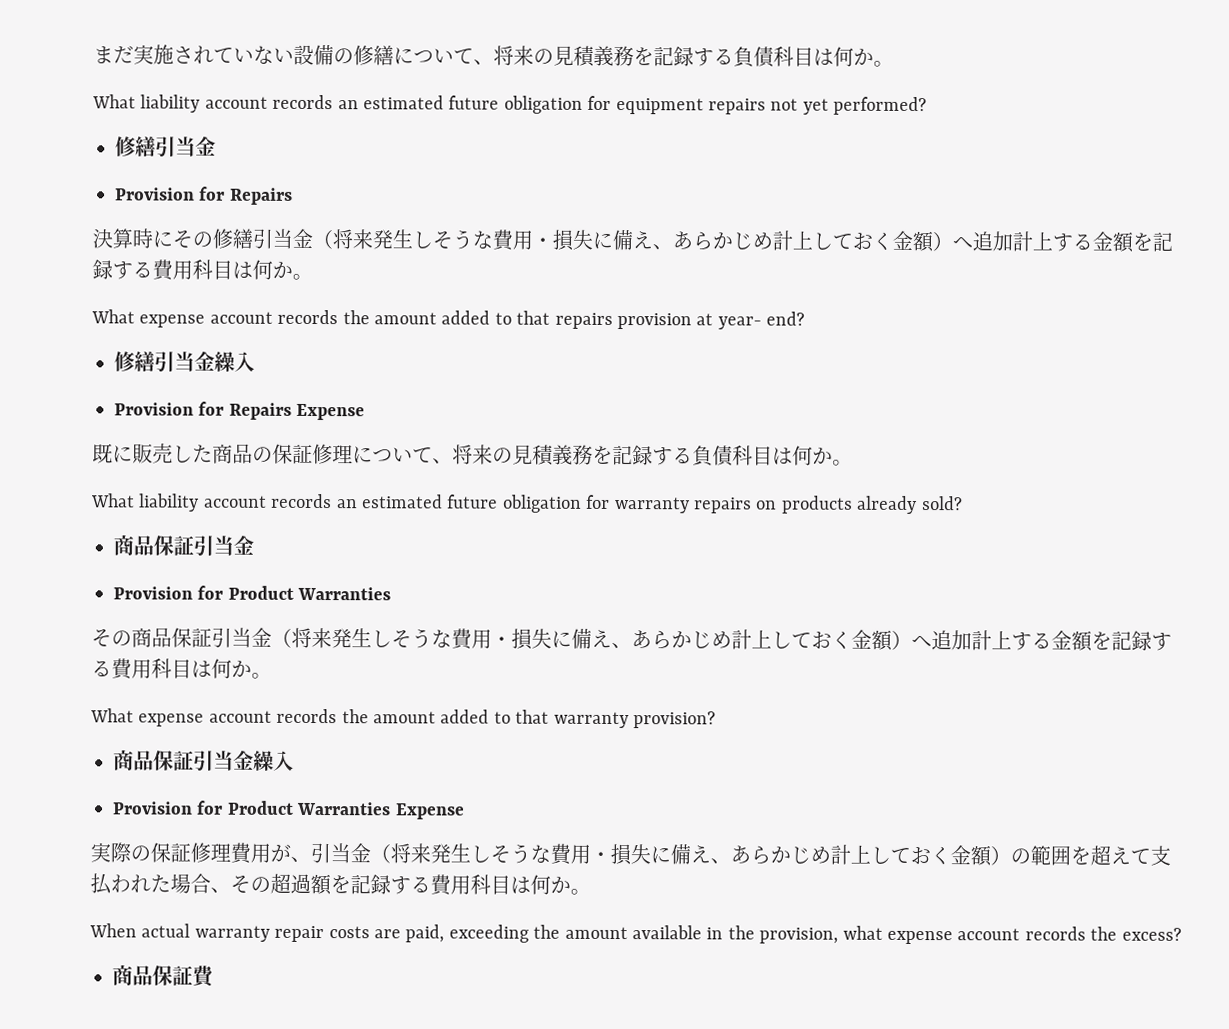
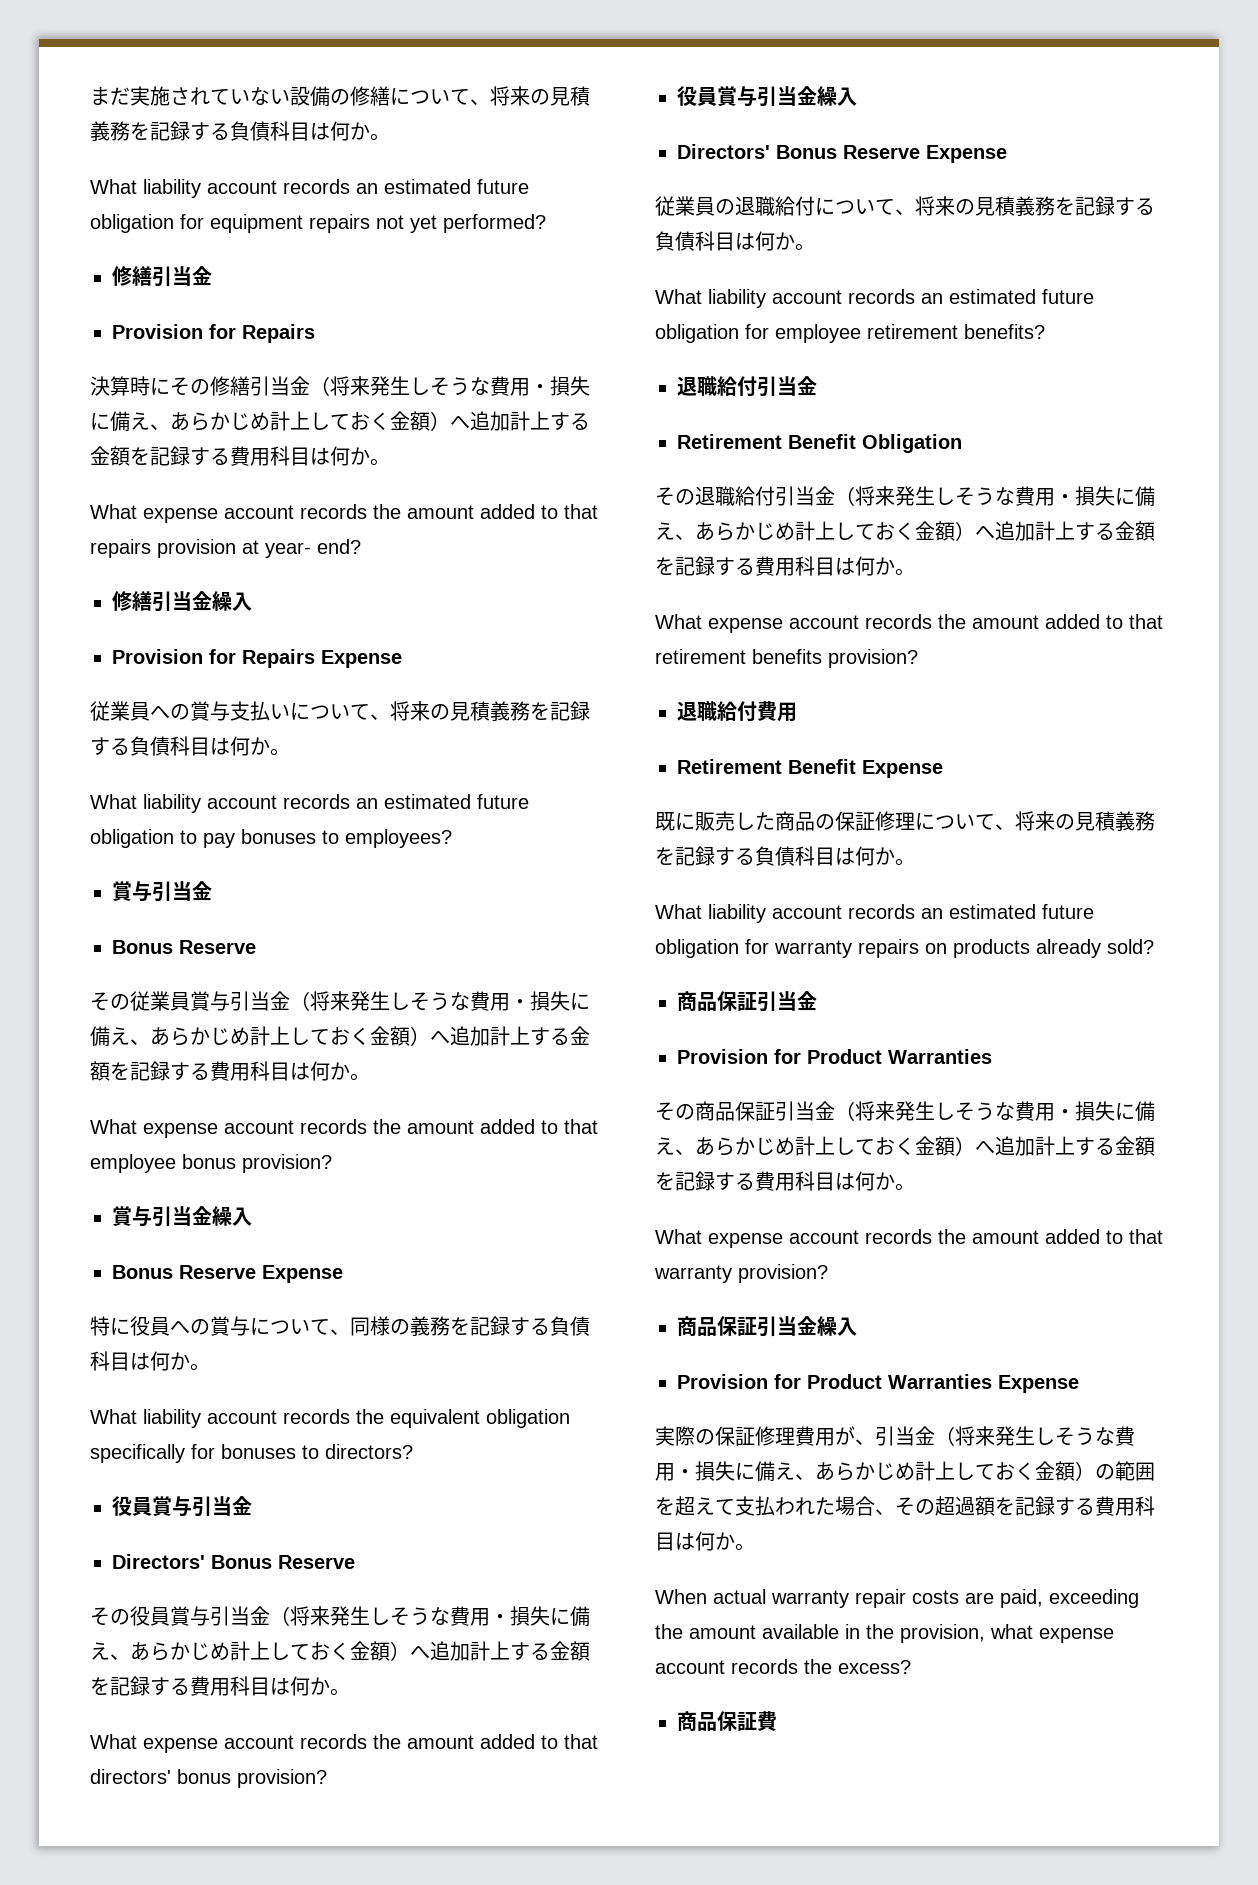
(366, 412) none -> [90,701,590,721] [90,736,290,756] [90,794,529,813] [90,829,452,848] [112,881,212,902] [112,940,256,954] [90,991,590,1011] [90,1026,590,1047] [90,1061,370,1081] [90,1119,598,1138] [90,1154,332,1173] [112,1206,252,1227] [112,1265,343,1283] [90,1316,590,1336] [90,1351,210,1371] [90,1409,570,1428] [90,1444,413,1463] [112,1496,252,1517] [112,1554,355,1569] [90,1606,590,1627] [90,1641,590,1661] [90,1676,350,1696] [90,1734,598,1753] [90,1769,327,1788] [677,86,857,107] [677,144,1007,163] [655,196,1155,216] [655,231,815,251] [655,289,1094,308] [655,324,1045,343] [677,376,817,397] [677,434,962,453] [655,486,1155,507] [655,521,1155,541] [655,556,915,576] [655,614,1163,633] [655,649,918,668] [677,701,797,722] [677,759,943,778] // 従業員への賞与支払いについて、将来の見積義務を記録する負債科目は何か。 // What liability account records an estimated future obligation to pay bonuses to employees? // 賞与引当金 // Bonus Reserve // その従業員賞与引当金（将来発生しそうな費用・損失に備え、あらかじめ計上しておく金額）へ追加計上する金額を記録する費用科目は何か。 // What expense account records the amount added to that employee bonus provision? // 賞与引当金繰入 // Bonus Reserve Expense // 特に役員への賞与について、同様の義務を記録する負債科目は何か。 // What liability account records the equivalent obligation specifically for bonuses to directors? // 役員賞与引当金 // Directors' Bonus Reserve // その役員賞与引当金（将来発生しそうな費用・損失に備え、あらかじめ計上しておく金額）へ追加計上する金額を記録する費用科目は何か。 // What expense account records the amount added to that directors' bonus provision? // 役員賞与引当金繰入 // Directors' Bonus Reserve Expense // 従業員の退職給付について、将来の見積義務を記録する負債科目は何か。 // What liability account records an estimated future obligation for employee retirement benefits? // 退職給付引当金 // Retirement Benefit Obligation // その退職給付引当金（将来発生しそうな費用・損失に備え、あらかじめ計上しておく金額）へ追加計上する金額を記録する費用科目は何か。 // What expense account records the amount added to that retirement benefits provision? // 退職給付費用 // Retirement Benefit Expense

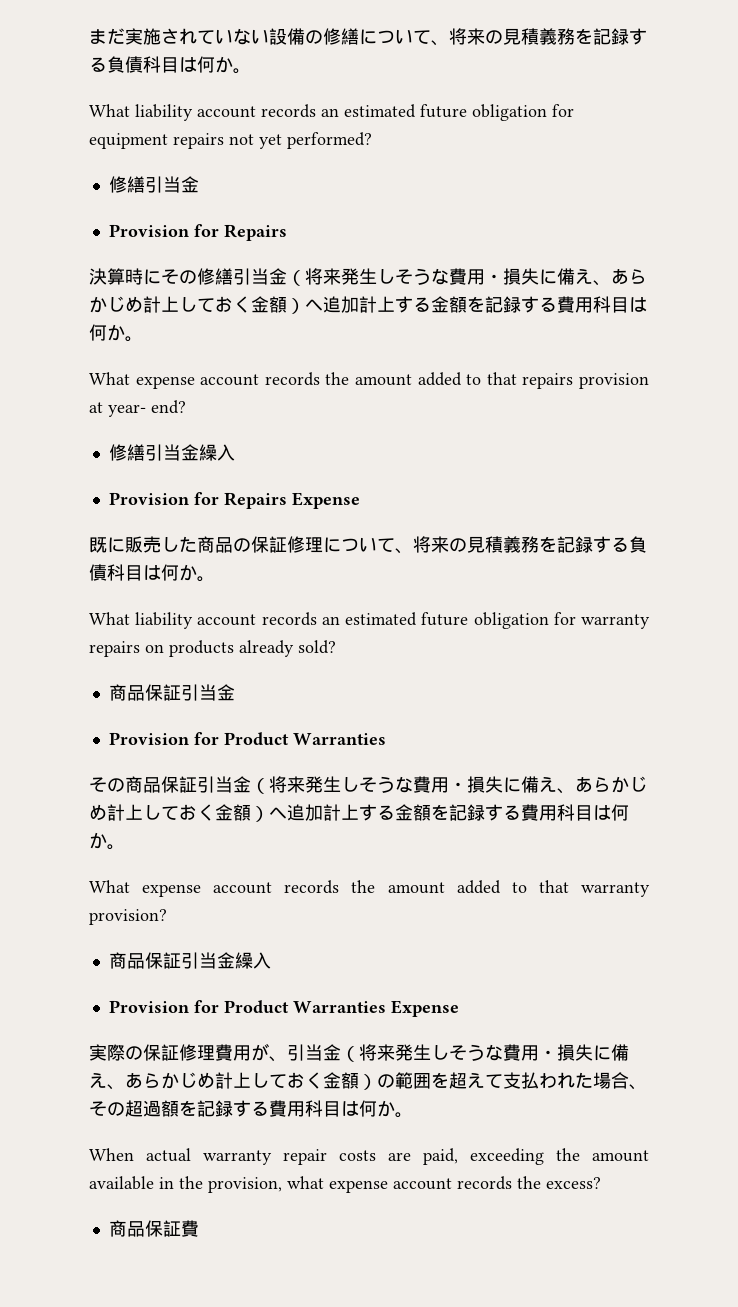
[90,701,590,721] [90,736,290,756] [90,794,529,813] [90,829,452,848] [112,881,212,902] [112,940,256,954] [90,991,590,1011] [90,1026,590,1047] [90,1061,370,1081] [90,1119,598,1138] [90,1154,332,1173] [112,1206,252,1227] [112,1265,343,1283] [90,1316,590,1336] [90,1351,210,1371] [90,1409,570,1428] [90,1444,413,1463] [112,1496,252,1517] [112,1554,355,1569] [90,1606,590,1627] [90,1641,590,1661] [90,1676,350,1696] [90,1734,598,1753] [90,1769,327,1788] [677,86,857,107] [677,144,1007,163] [655,196,1155,216] [655,231,815,251] [655,289,1094,308] [655,324,1045,343] [677,376,817,397] [677,434,962,453] [655,486,1155,507] [655,521,1155,541] [655,556,915,576] [655,614,1163,633] [655,649,918,668] [677,701,797,722] [677,759,943,778] // 従業員への賞与支払いについて、将来の見積義務を記録する負債科目は何か。 // What liability account records an estimated future obligation to pay bonuses to employees? // 賞与引当金 // Bonus Reserve // その従業員賞与引当金（将来発生しそうな費用・損失に備え、あらかじめ計上しておく金額）へ追加計上する金額を記録する費用科目は何か。 // What expense account records the amount added to that employee bonus provision? // 賞与引当金繰入 // Bonus Reserve Expense // 特に役員への賞与について、同様の義務を記録する負債科目は何か。 // What liability account records the equivalent obligation specifically for bonuses to directors? // 役員賞与引当金 // Directors' Bonus Reserve // その役員賞与引当金（将来発生しそうな費用・損失に備え、あらかじめ計上しておく金額）へ追加計上する金額を記録する費用科目は何か。 // What expense account records the amount added to that directors' bonus provision? // 役員賞与引当金繰入 // Directors' Bonus Reserve Expense // 従業員の退職給付について、将来の見積義務を記録する負債科目は何か。 // What liability account records an estimated future obligation for employee retirement benefits? // 退職給付引当金 // Retirement Benefit Obligation // その退職給付引当金（将来発生しそうな費用・損失に備え、あらかじめ計上しておく金額）へ追加計上する金額を記録する費用科目は何か。 // What expense account records the amount added to that retirement benefits provision? // 退職給付費用 // Retirement Benefit Expense -> (360, 500) none

